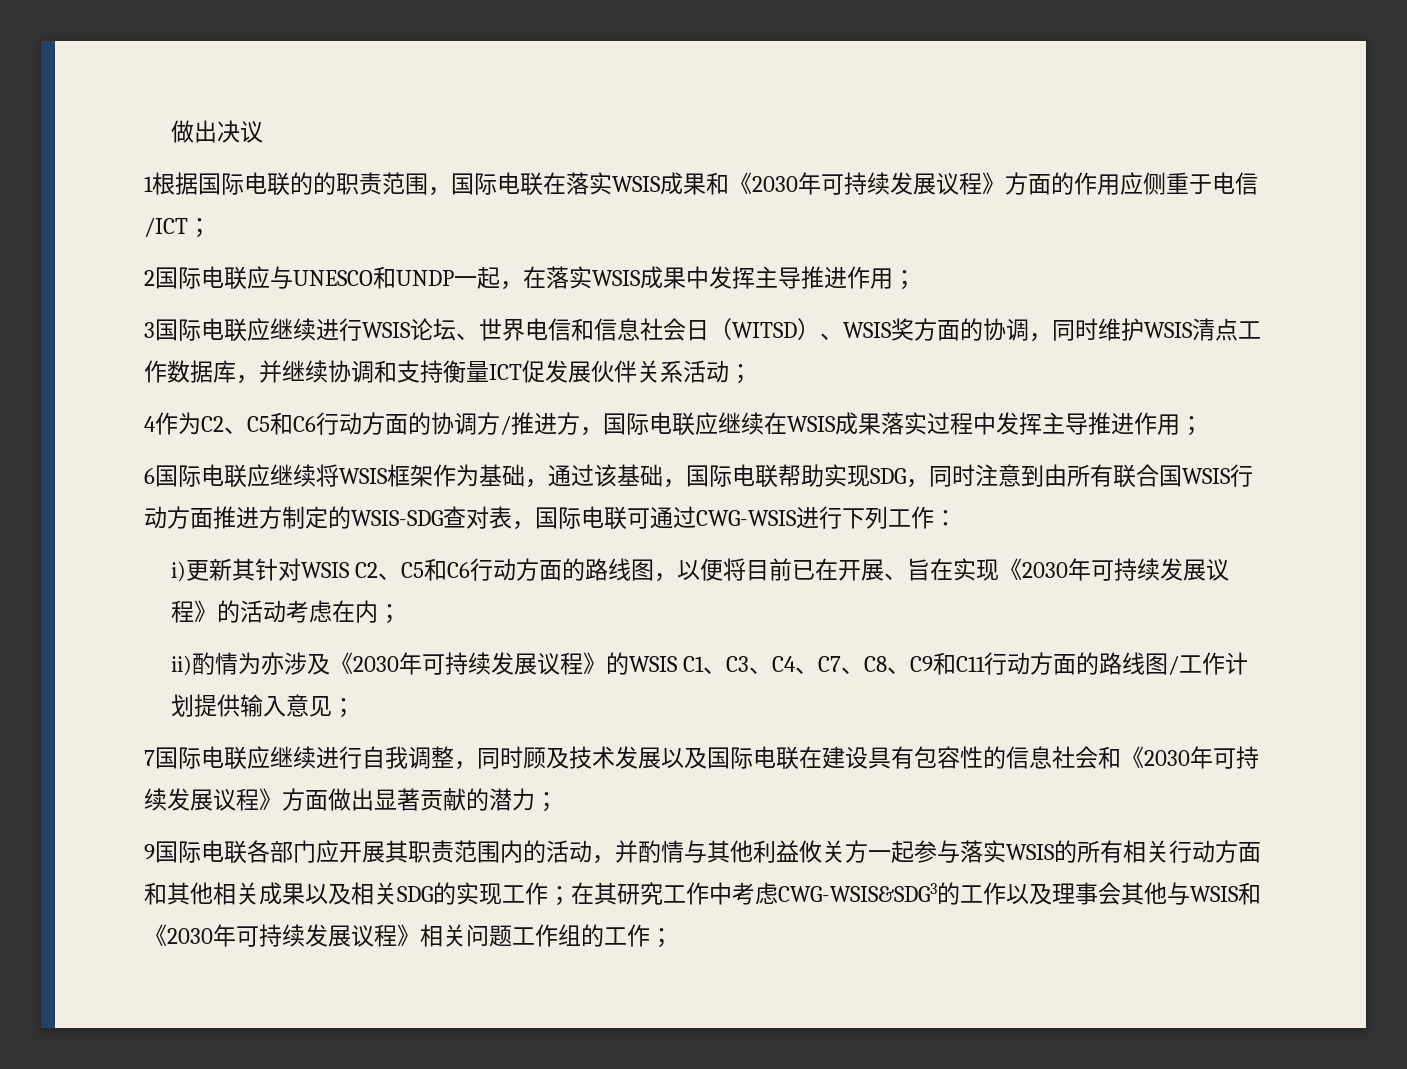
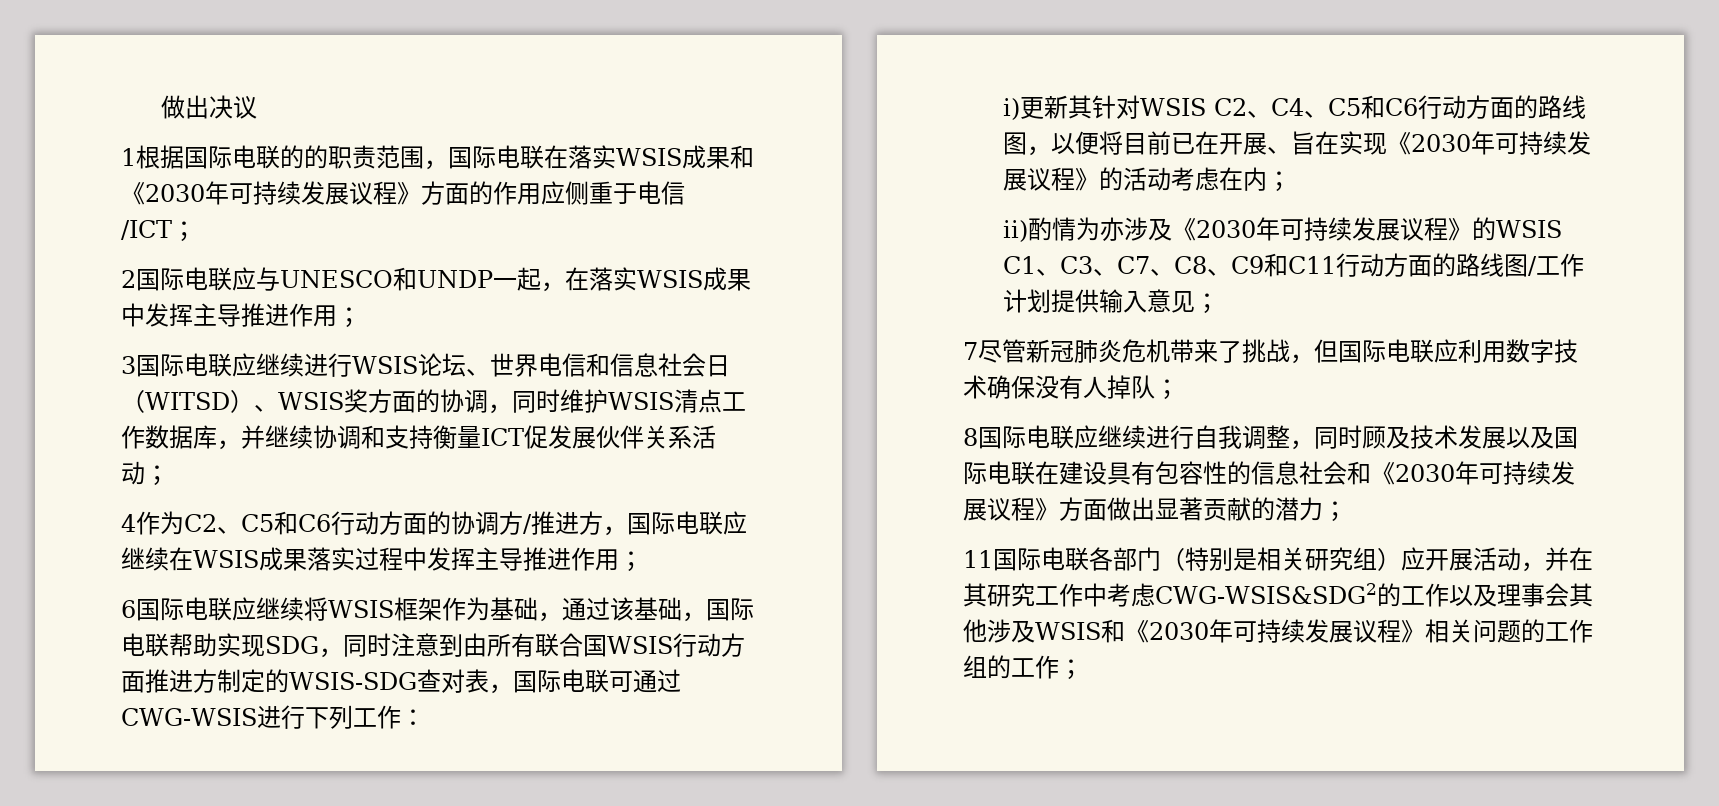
(402, 576) none -> [1271,98,1329,118] C4、
[772,656,819,674] C4、 -> (1118, 272) none
(155, 758) none -> [978,339,1578,364] [963,375,1179,400] [963,428,978,446] 尽管新冠肺炎危机带来了挑战，但国际电联应利用数字技术确保没有人掉队； // 8
[144,844,155,860] 9 -> [963,550,993,568] 11
[316,840,1261,864] [144,882,571,906] 应开展其职责范围内的活动，并酌情与其他利益攸关方一起参与落实WSIS的所有相关行动方面和其他相关成果以及相关SDG的实现工作； -> [1161,547,1569,572] （特别是相关研究组）应开展活动，并
[778,883,937,902] CWG-WSIS&SDG3 -> [1155,583,1377,604] CWG-WSIS&SDG2
[1167,882,1190,905] 与 -> [987,619,1035,643] 涉及
(512, 936) none -> [1521,619,1545,643] 的

